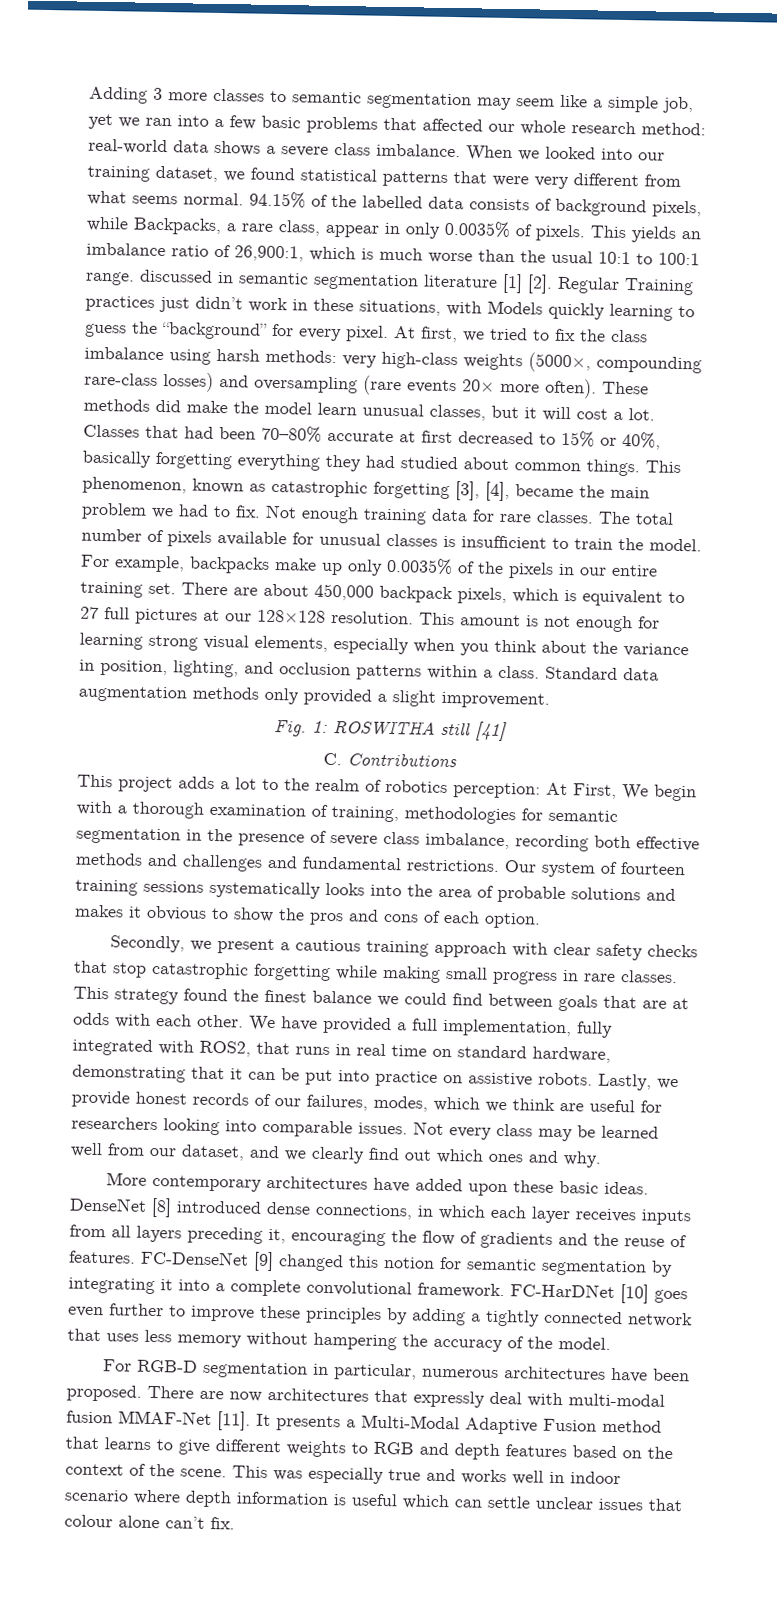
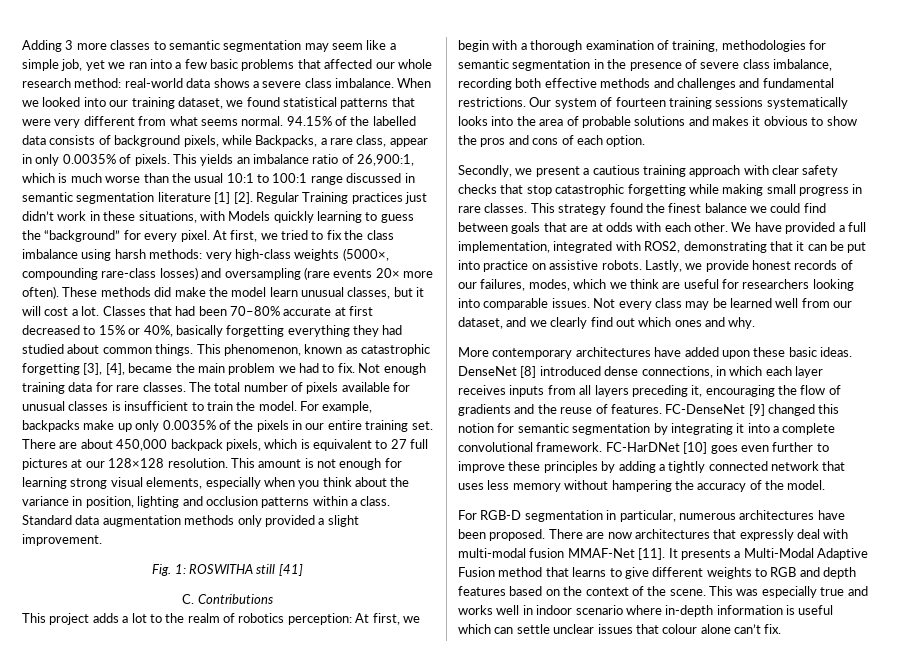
[85,271,135,286] range. -> [310,176,343,185] range
[173,660,239,678] lighting, -> [137,496,180,508] lighting
[573,783,649,800] First, We -> [372,613,420,625] first, we
[576,1021,613,1038] fully -> (550, 247) none
[256,1041,611,1063] that runs in real time on standard hardware, -> (681, 247) none
[185,1490,232,1508] depth -> [665,605,714,617] in-depth

